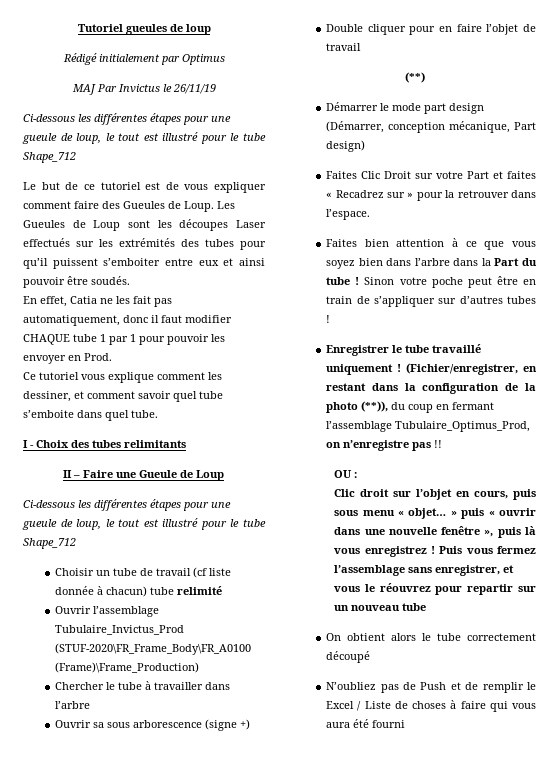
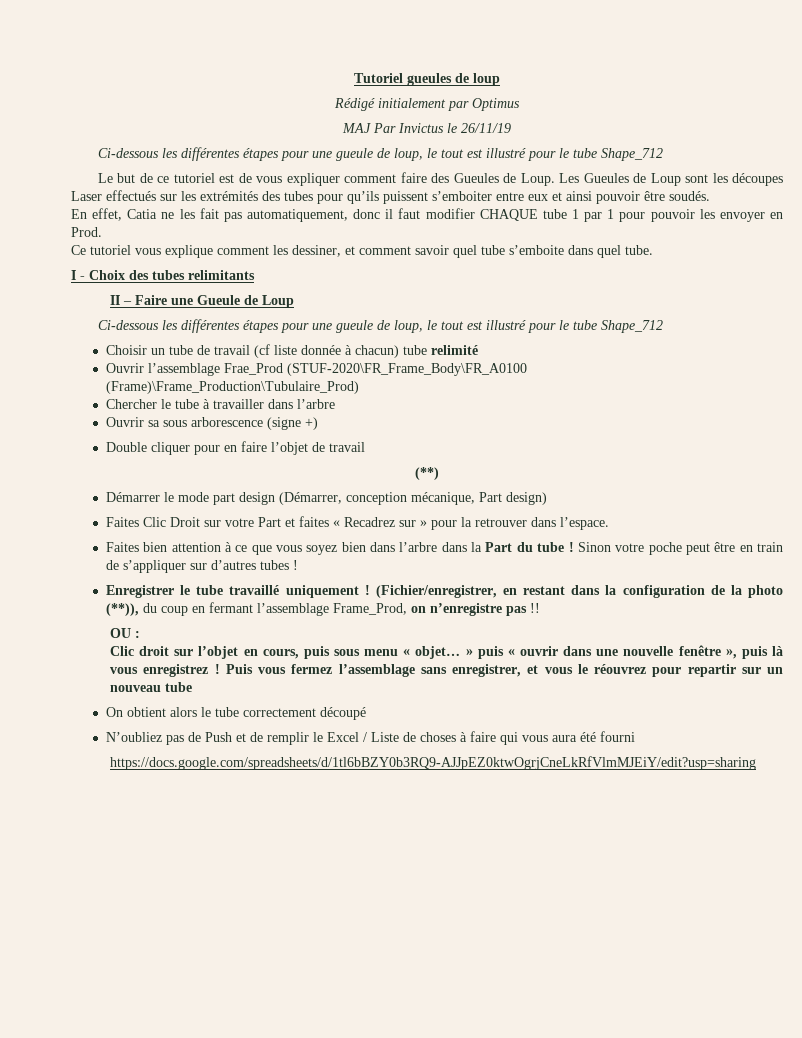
[23,258,48,269] qu’il -> [347,191,379,204] qu’ils
[55,625,185,635] [55,643,252,655] [55,662,200,673] Tubulaire_Invictus_Prod (STUF-2020\FR_Frame_Body\FR_A0100 (Frame)\Frame_Production) -> [223,363,527,376] [105,381,359,394] Frae_Prod (STUF-2020\FR_Frame_Body\FR_A0100 (Frame)\Frame_Production\Tubulaire_Prod)
[395,421,531,432] Tubulaire_Optimus_Prod, -> [332,603,407,615] Frame_Prod,
(406, 724) none -> [110,756,757,770] // https://docs.google.com/spreadsheets/d/1tl6bBZY0b3RQ9-AJJpEZ0ktwOgrjCneLkRfVlmMJEiY/edit?usp=sharing

